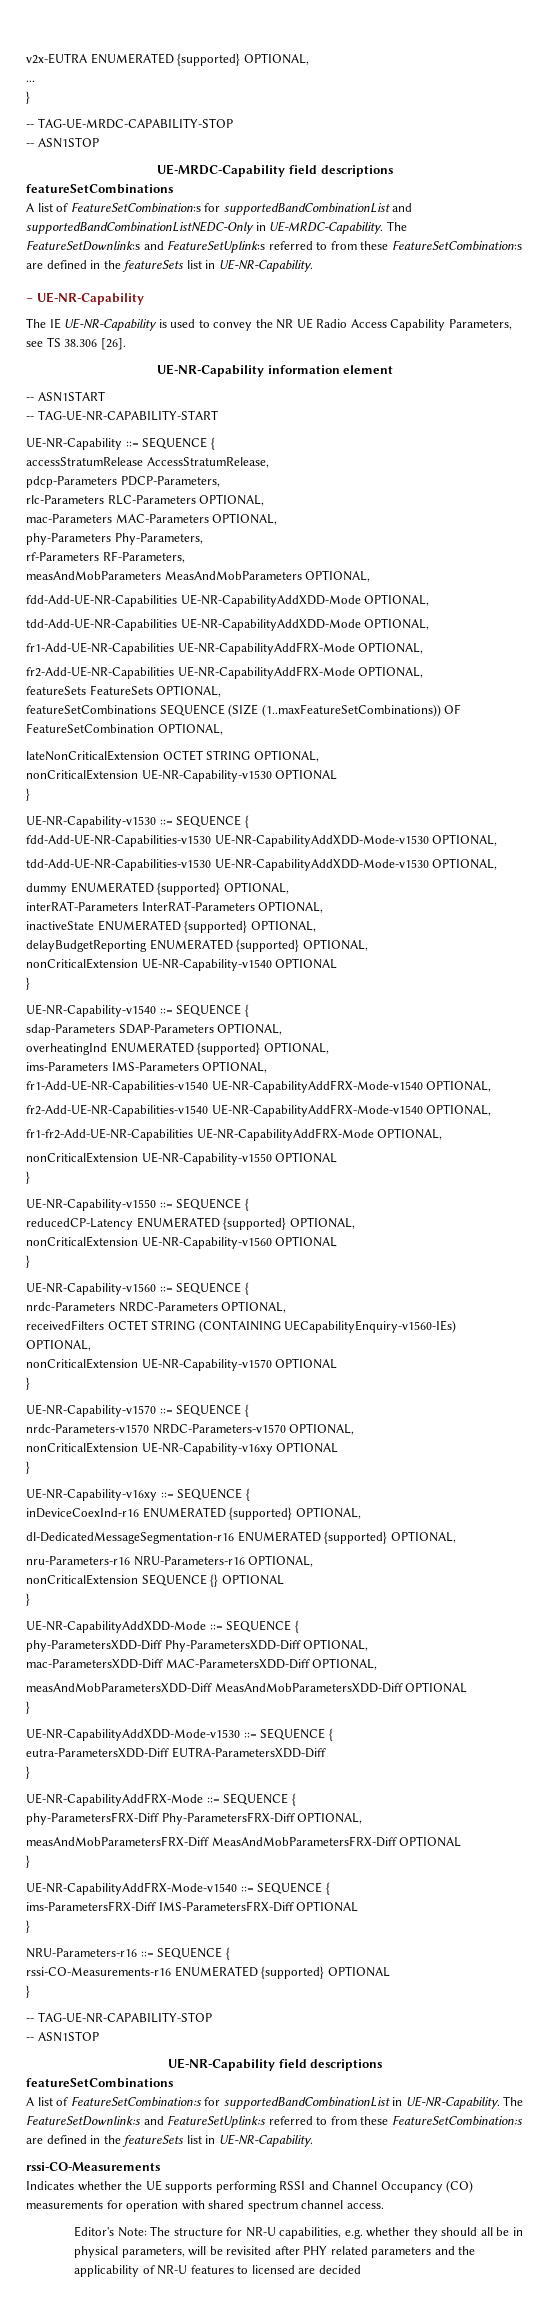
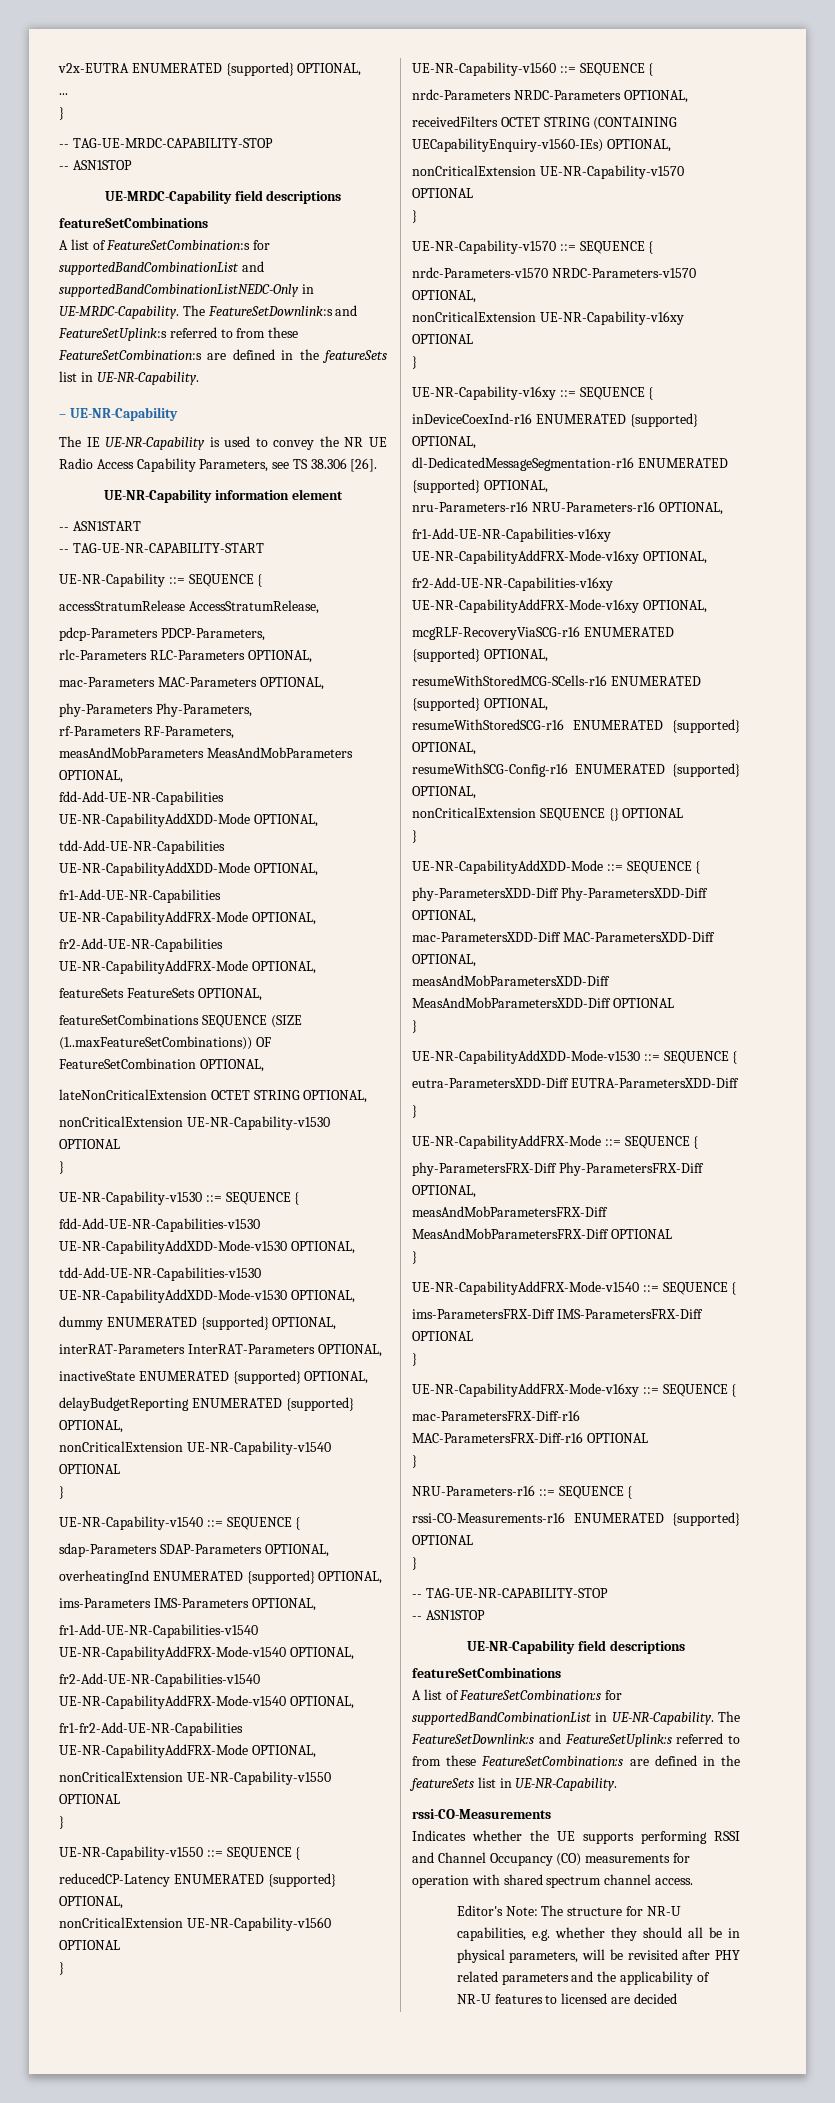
(314, 1561) none -> [412,528,611,542] [412,550,707,564] [412,577,613,591] [412,599,707,613] [412,626,674,640] [412,648,548,662] [412,675,701,686] [412,697,548,711] [412,719,740,733] [412,742,476,755] [412,763,740,777] [412,786,476,799] // fr1-Add-UE-NR-Capabilities-v16xy UE-NR-CapabilityAddFRX-Mode-v16xy OPTIONAL, // fr2-Add-UE-NR-Capabilities-v16xy UE-NR-CapabilityAddFRX-Mode-v16xy OPTIONAL, // mcgRLF-RecoveryViaSCG-r16 ENUMERATED {supported} OPTIONAL, // resumeWithStoredMCG-SCells-r16 ENUMERATED {supported} OPTIONAL, // resumeWithStoredSCG-r16 ENUMERATED {supported} OPTIONAL, // resumeWithSCG-Config-r16 ENUMERATED {supported} OPTIONAL,
(30, 1926) none -> [412,1383,737,1397] [412,1410,580,1421] [412,1432,648,1443] [412,1455,417,1468] // UE-NR-CapabilityAddFRX-Mode-v16xy ::= SEQUENCE { // mac-ParametersFRX-Diff-r16 MAC-ParametersFRX-Diff-r16 OPTIONAL // }

